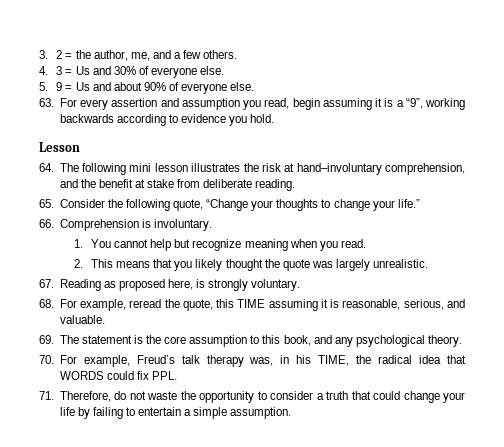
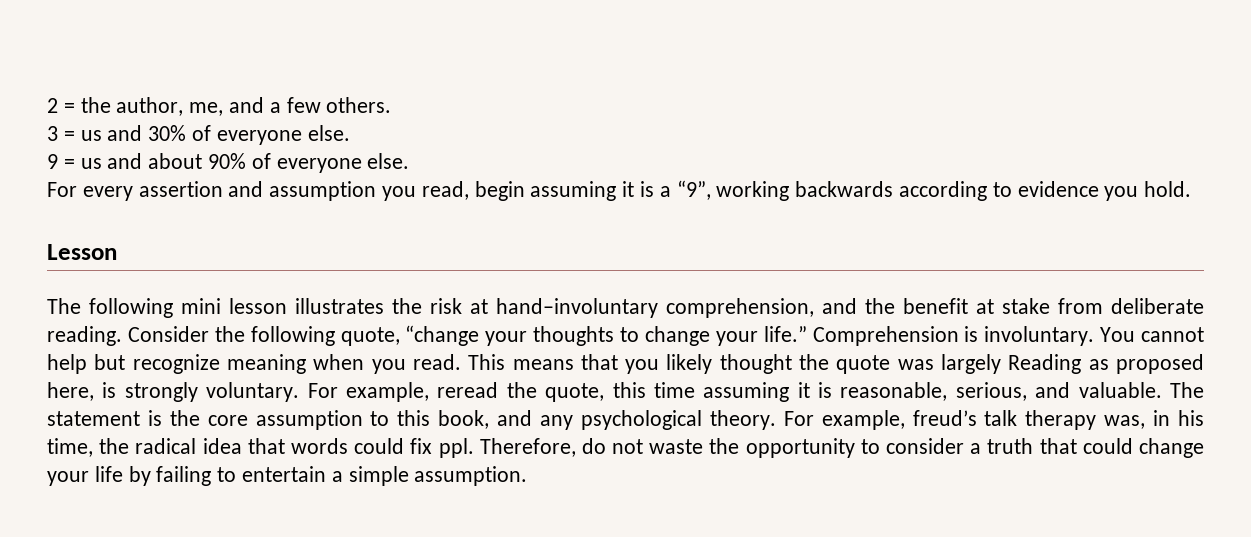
[39,50,48,59] 3. -> (47, 105) none
[39,66,48,75] 4. -> (392, 105) none
[75,66,90,75] Us -> [80,130,102,141] us
[39,82,48,91] 5. -> (350, 133) none
[75,82,90,91] Us -> [80,158,102,169] us
[39,98,54,107] 63. -> (410, 161) none
[39,163,54,172] 64. -> (117, 252) none
[39,199,54,208] // 65. -> (122, 336) none
[206,199,249,211] “Change -> [405,325,480,346] “change
[39,219,54,228] // 66. -> (807, 334) none
[73,239,83,248] // 1. -> (1095, 336) none
[73,259,83,268] // 2. -> (461, 362) none
[373,259,429,268] [39,279,54,288] unrealistic. // 67. -> (1002, 364) none
[39,299,54,308] // 68. -> (300, 392) none
[237,299,266,308] TIME -> [653,382,695,398] time
[39,335,54,344] // 69. -> (1162, 390) none
[39,355,175,367] // 70. For example, Freud’s -> [783,410,977,430] For example, freud’s
[318,355,350,366] TIME, -> [47,438,93,457] time,
[59,371,104,380] WORDS -> [290,438,348,454] words
[152,371,178,380] [39,391,54,400] PPL. // 71. -> [438,438,474,458] ppl.

